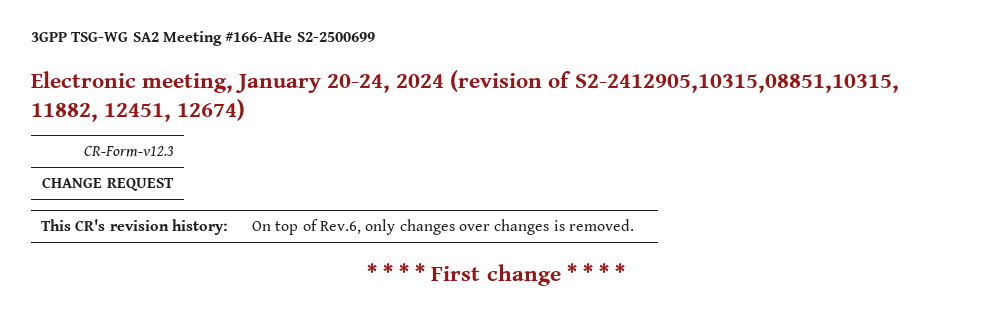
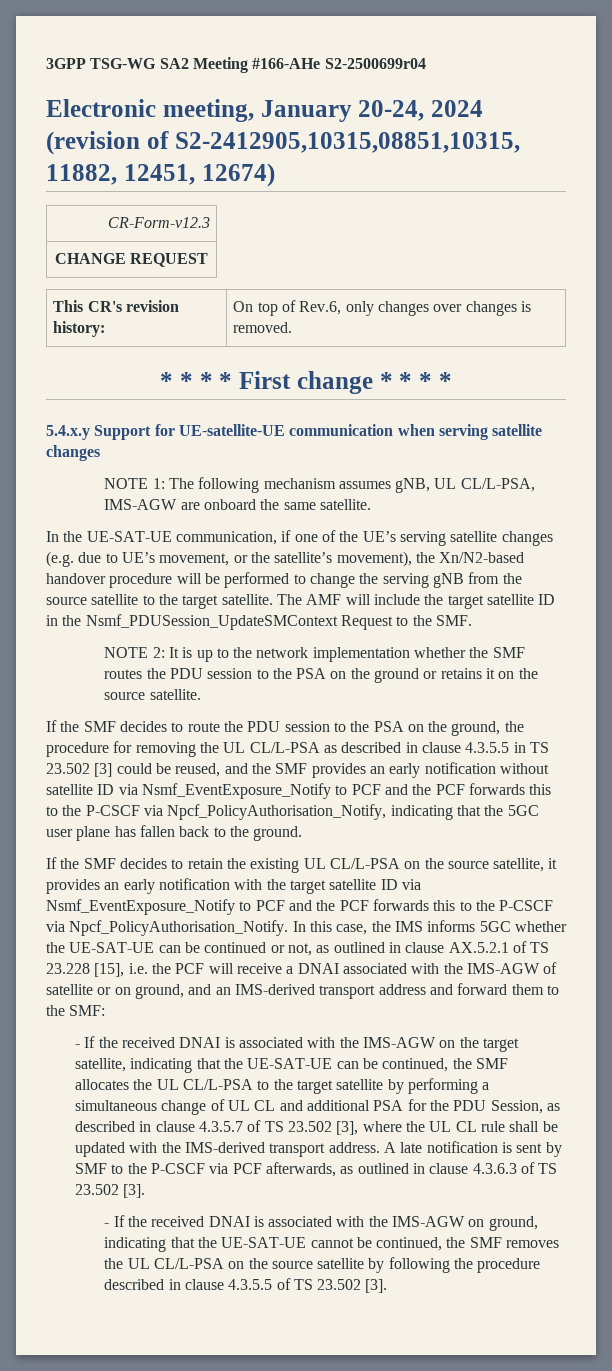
[296,32,375,42] S2-2500699 -> [324,58,426,69] S2-2500699r04
(625, 272) none -> [46,424,543,440] [46,445,100,461] [104,477,535,493] [104,499,371,510] [46,530,553,546] [46,551,525,567] [46,572,522,588] [46,594,556,609] [46,614,472,630] [104,647,525,662] [104,668,538,683] [104,689,201,700] [46,720,524,736] [46,741,549,757] [46,762,549,778] [46,783,552,799] [46,804,539,820] [46,825,303,841] [46,857,558,873] [46,878,421,894] [46,899,554,915] [46,920,567,936] [46,941,550,956] [46,962,558,977] [46,983,559,999] [46,1005,106,1016] [75,1036,519,1052] [75,1058,508,1073] [75,1078,490,1094] [75,1099,560,1115] [75,1120,558,1135] [75,1141,562,1157] [75,1162,558,1177] [75,1184,146,1198] [104,1215,538,1231] [104,1237,560,1252] [104,1257,541,1273] [104,1278,388,1293] // 5.4.x.y Support for UE-satellite-UE communication when serving satellite changes // NOTE 1: The following mechanism assumes gNB, UL CL/L-PSA, IMS-AGW are onboard the same satellite. // In the UE-SAT-UE communication, if one of the UE’s serving satellite changes (e.g. due to UE’s movement, or the satellite’s movement), the Xn/N2-based handover procedure will be performed to change the serving gNB from the source satellite to the target satellite. The AMF will include the target satellite ID in the Nsmf_PDUSession_UpdateSMContext Request to the SMF. // NOTE 2: It is up to the network implementation whether the SMF routes the PDU session to the PSA on the ground or retains it on the source satellite. // If the SMF decides to route the PDU session to the PSA on the ground, the procedure for removing the UL CL/L-PSA as described in clause 4.3.5.5 in TS 23.502 [3] could be reused, and the SMF provides an early notification without satellite ID via Nsmf_EventExposure_Notify to PCF and the PCF forwards this to the P-CSCF via Npcf_PolicyAuthorisation_Notify, indicating that the 5GC user plane has fallen back to the ground. // If the SMF decides to retain the existing UL CL/L-PSA on the source satellite, it provides an early notification with the target satellite ID via Nsmf_EventExposure_Notify to PCF and the PCF forwards this to the P-CSCF via Npcf_PolicyAuthorisation_Notify. In this case, the IMS informs 5GC whether the UE-SAT-UE can be continued or not, as outlined in clause AX.5.2.1 of TS 23.228 [15], i.e. the PCF will receive a DNAI associated with the IMS-AGW of satellite or on ground, and an IMS-derived transport address and forward them to the SMF: // - If the received DNAI is associated with the IMS-AGW on the target satellite, indicating that the UE-SAT-UE can be continued, the SMF allocates the UL CL/L-PSA to the target satellite by performing a simultaneous change of UL CL and additional PSA for the PDU Session, as described in clause 4.3.5.7 of TS 23.502 [3], where the UL CL rule shall be updated with the IMS-derived transport address. A late notification is sent by SMF to the P-CSCF via PCF afterwards, as outlined in clause 4.3.6.3 of TS 23.502 [3]. // - If the received DNAI is associated with the IMS-AGW on ground, indicating that the UE-SAT-UE cannot be continued, the SMF removes the UL CL/L-PSA on the source satellite by following the procedure described in clause 4.3.5.5 of TS 23.502 [3].

